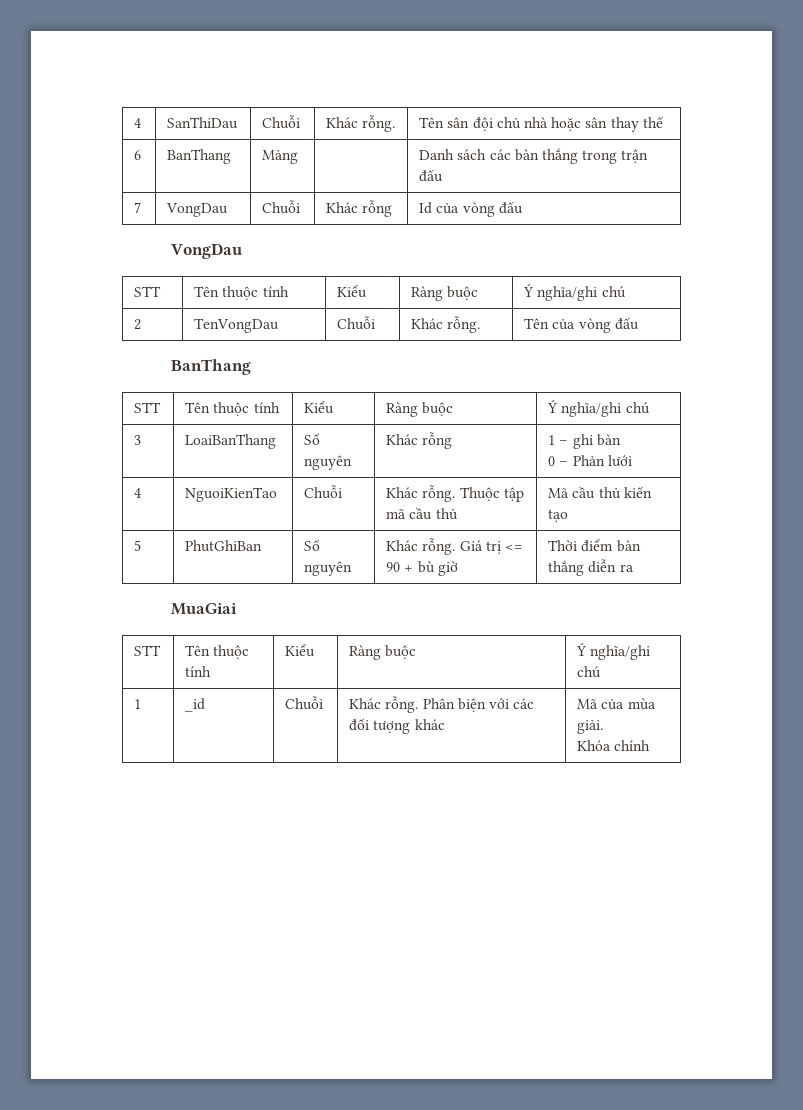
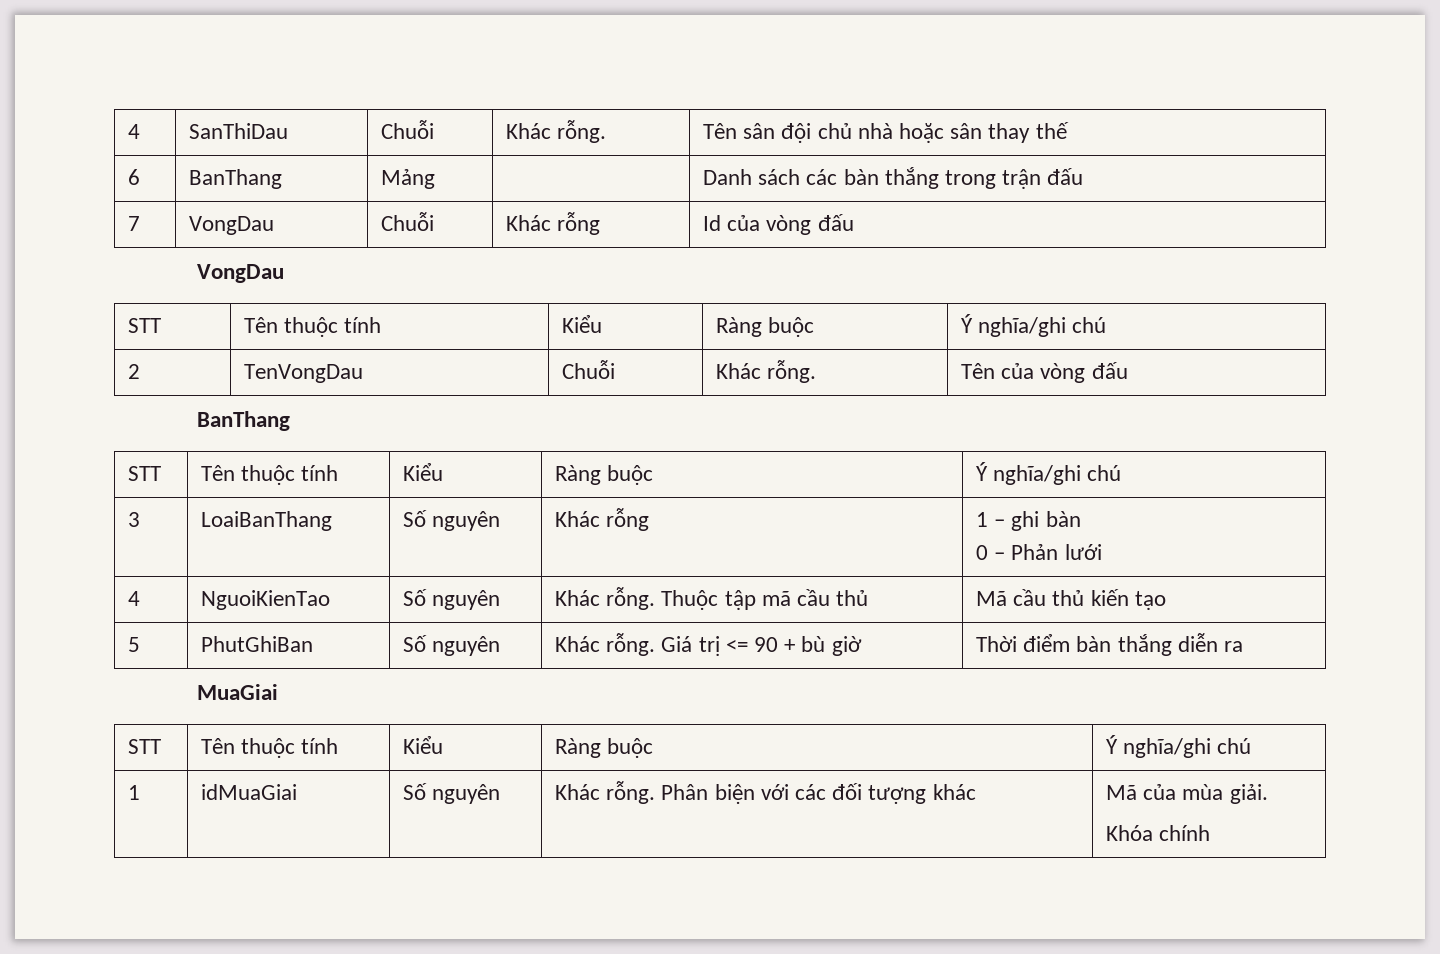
[304,485,343,499] Chuỗi -> [402,589,501,610] Số nguyên
[185,698,206,712] [285,696,324,710] _id | Chuỗi -> [200,784,297,800] [402,783,501,804] idMuaGiai | Số nguyên

